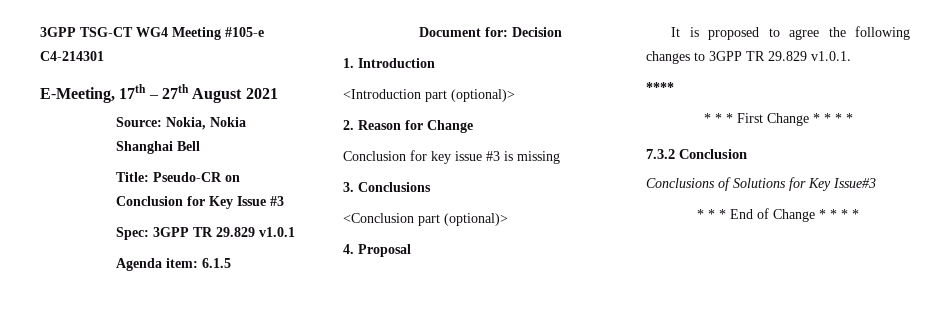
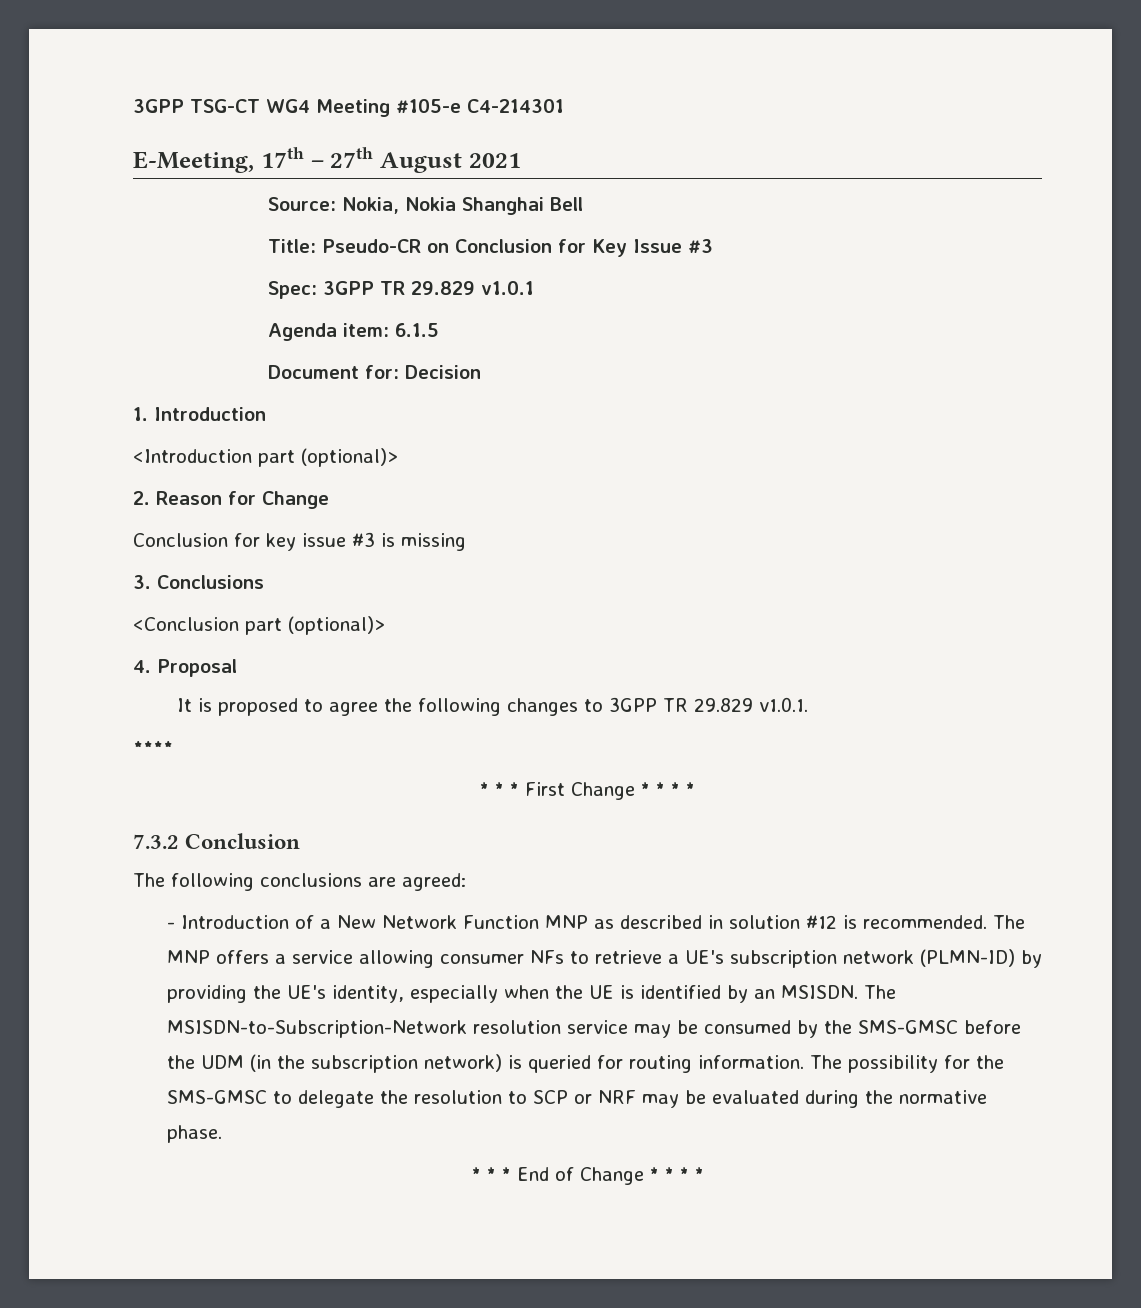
[646,177,876,191] Conclusions of Solutions for Key Issue#3 -> [133,873,466,891] [166,915,1025,929] [166,949,1042,968] [166,985,896,1003] [166,1020,1021,1038] [166,1054,1004,1073] [166,1090,987,1108] [166,1125,222,1143] The following conclusions are agreed: // - Introduction of a New Network Function MNP as described in solution #12 is recommended. The MNP offers a service allowing consumer NFs to retrieve a UE's subscription network (PLMN-ID) by providing the UE's identity, especially when the UE is identified by an MSISDN. The MSISDN-to-Subscription-Network resolution service may be consumed by the SMS-GMSC before the UDM (in the subscription network) is queried for routing information. The possibility for the SMS-GMSC to delegate the resolution to SCP or NRF may be evaluated during the normative phase.

